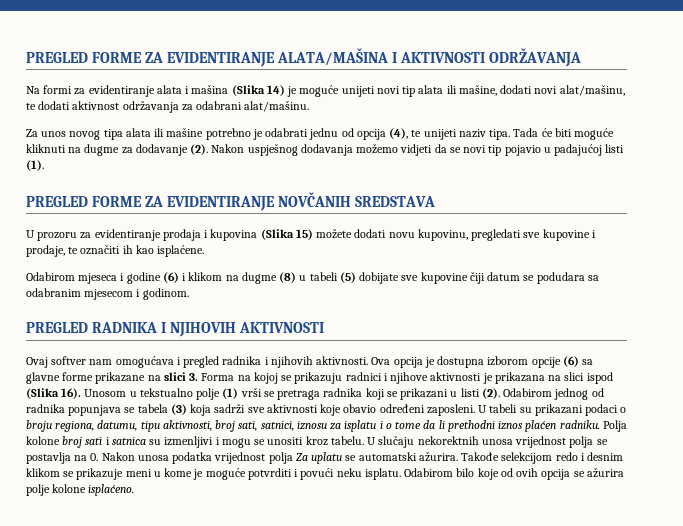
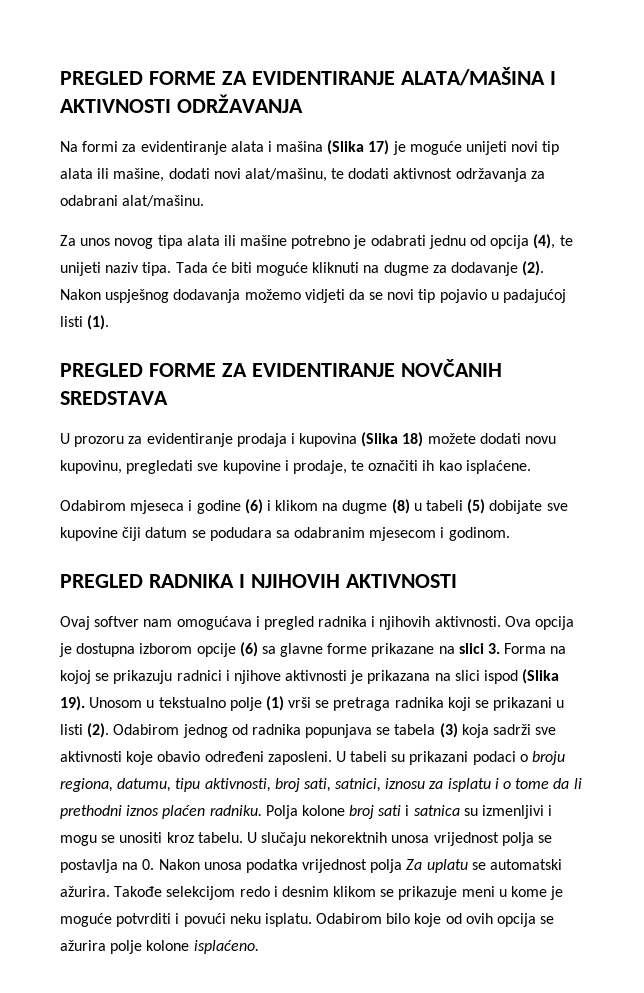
[266,85,285,96] 14) -> [368,140,390,155] 17)
[295,229,313,240] 15) -> [402,432,424,447] 18)
[61,388,82,399] 16). -> [60,696,85,711] 19).

